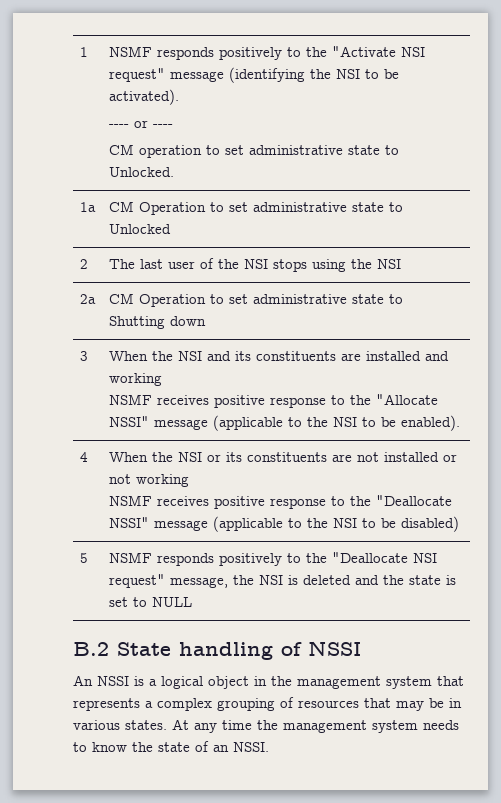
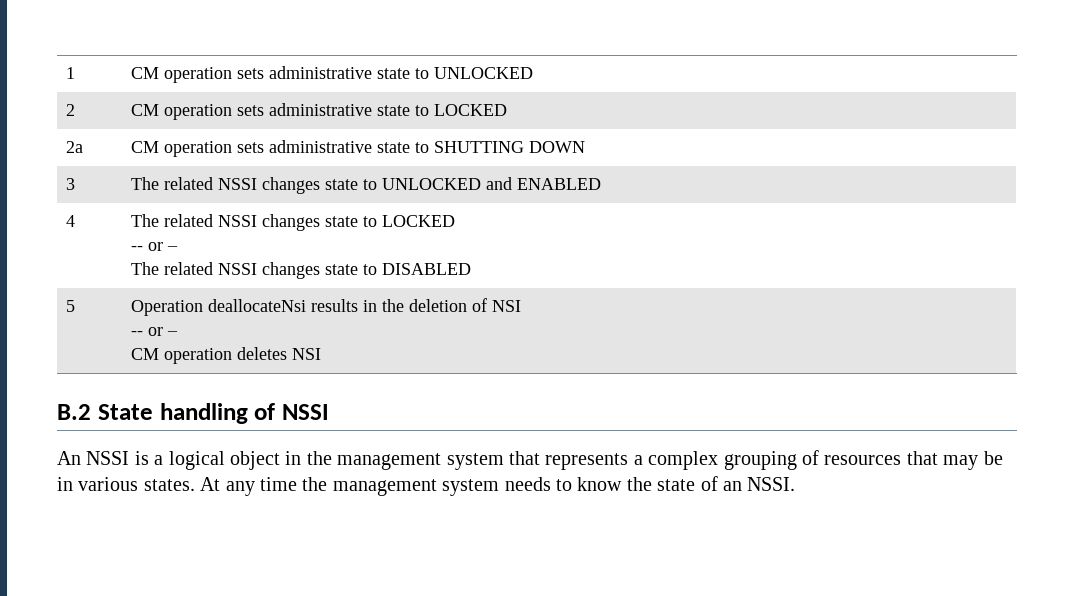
[108,46,425,60] [108,67,399,83] [108,89,179,105] [108,120,173,128] [108,144,399,158] [108,167,174,177] [79,202,96,212] [108,201,403,215] [108,224,171,234] [79,259,88,269] [108,258,401,272] NSMF responds positively to the "Activate NSI request" message (identifying the NSI to be activated). // ---- or ---- // CM operation to set administrative state to Unlocked. // 1a | CM Operation to set administrative state to Unlocked // 2 | The last user of the NSI stops using the NSI -> [131,66,534,83] [66,104,76,116] [131,103,508,120] CM operation sets administrative state to UNLOCKED // 2 | CM operation sets administrative state to LOCKED
[138,294,403,307] [108,316,206,329] Operation to set administrative state to Shutting down -> [164,140,586,157] operation sets administrative state to SHUTTING DOWN
[108,351,449,361] [108,373,162,386] [108,394,438,408] [108,415,460,431] [79,452,88,462] [108,452,457,462] [108,474,189,487] [108,495,452,509] [108,516,459,532] [79,553,88,563] [108,552,437,566] [108,574,456,588] [108,597,192,607] When the NSI and its constituents are installed and working // NSMF receives positive response to the "Allocate NSSI" message (applicable to the NSI to be enabled). // 4 | When the NSI or its constituents are not installed or not working // NSMF receives positive response to the "Deallocate NSSI" message (applicable to the NSI to be disabled) // 5 | NSMF responds positively to the "Deallocate NSI request" message, the NSI is deleted and the state is set to NULL -> [131,177,602,194] [66,215,76,227] [131,214,456,231] [131,242,179,251] [131,262,472,279] [66,300,76,312] [131,298,522,316] [131,327,179,336] [131,347,322,364] The related NSSI changes state to UNLOCKED and ENABLED // 4 | The related NSSI changes state to LOCKED // -- or – // The related NSSI changes state to DISABLED // 5 | Operation deallocateNsi results in the deletion of NSI // -- or – // CM operation deletes NSI

